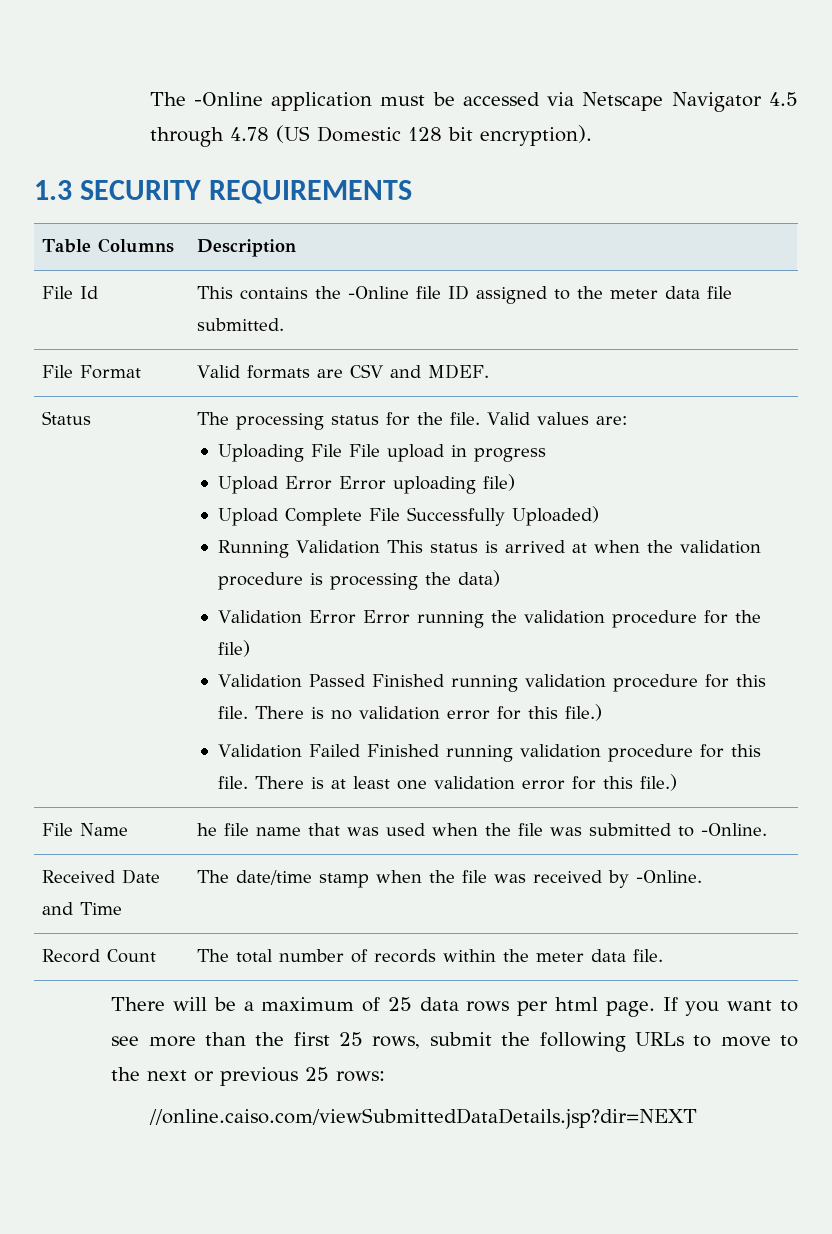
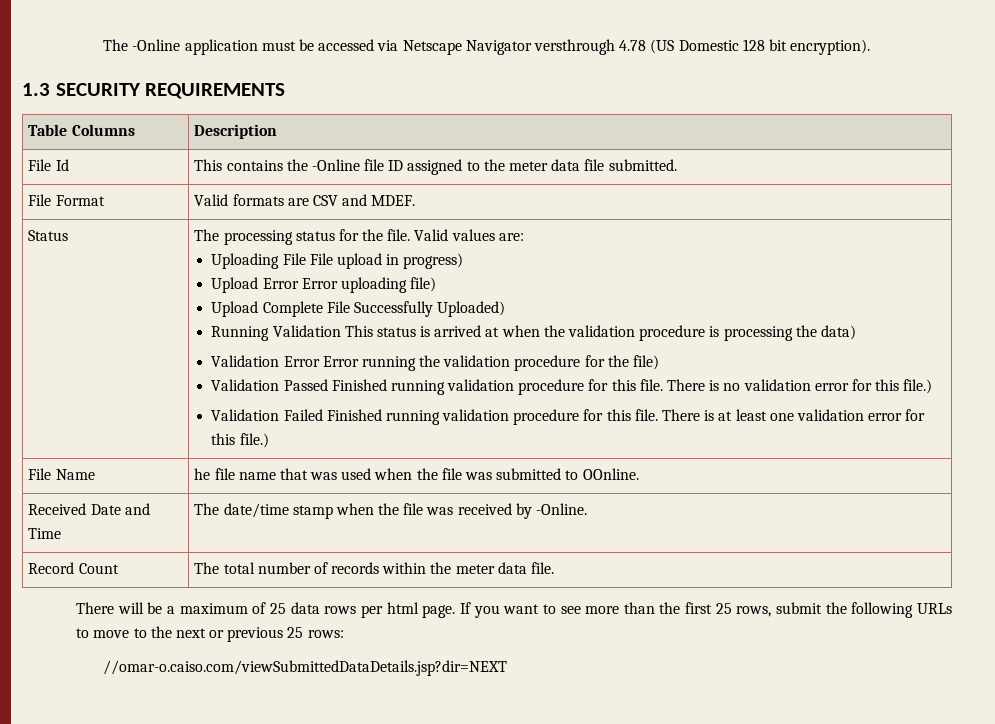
[768,92,798,106] [149,127,224,147] 4.5 through -> [533,39,615,55] versthrough
[473,448,546,462] progress -> [403,253,464,269] progress)
[701,823,768,836] -Online. -> [582,468,639,480] OOnline.
[148,1108,697,1129] //online.caiso.com/viewSubmittedDataDetails.jsp?dir=NEXT -> [103,660,508,676] //omar-o.caiso.com/viewSubmittedDataDetails.jsp?dir=NEXT

